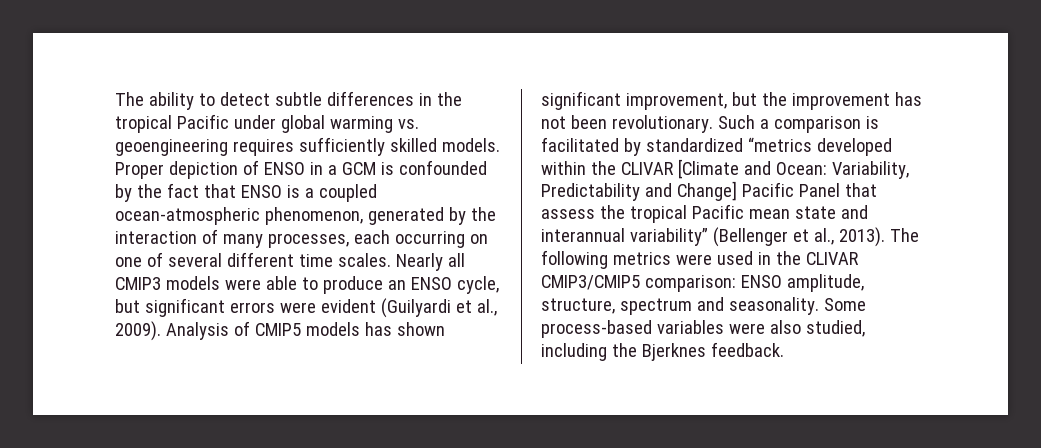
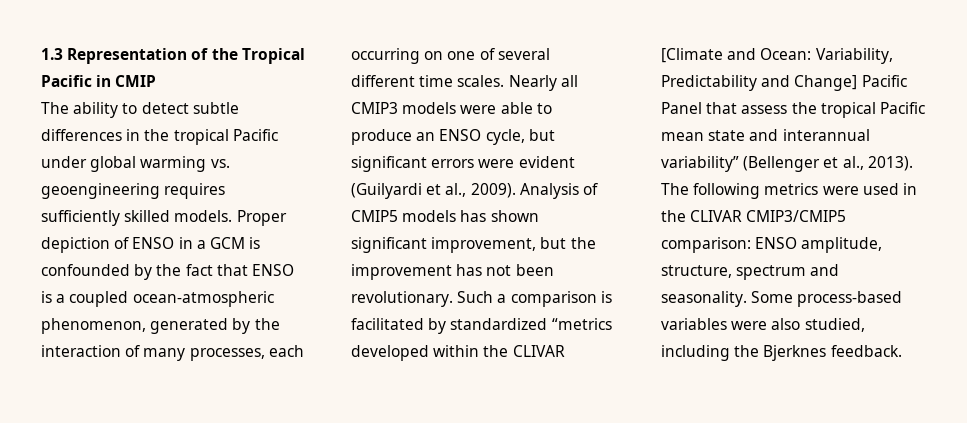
(115, 99) none -> [41,48,305,64] [41,75,157,87] 1.3 Representation of the Tropical Pacific in CMIP //

